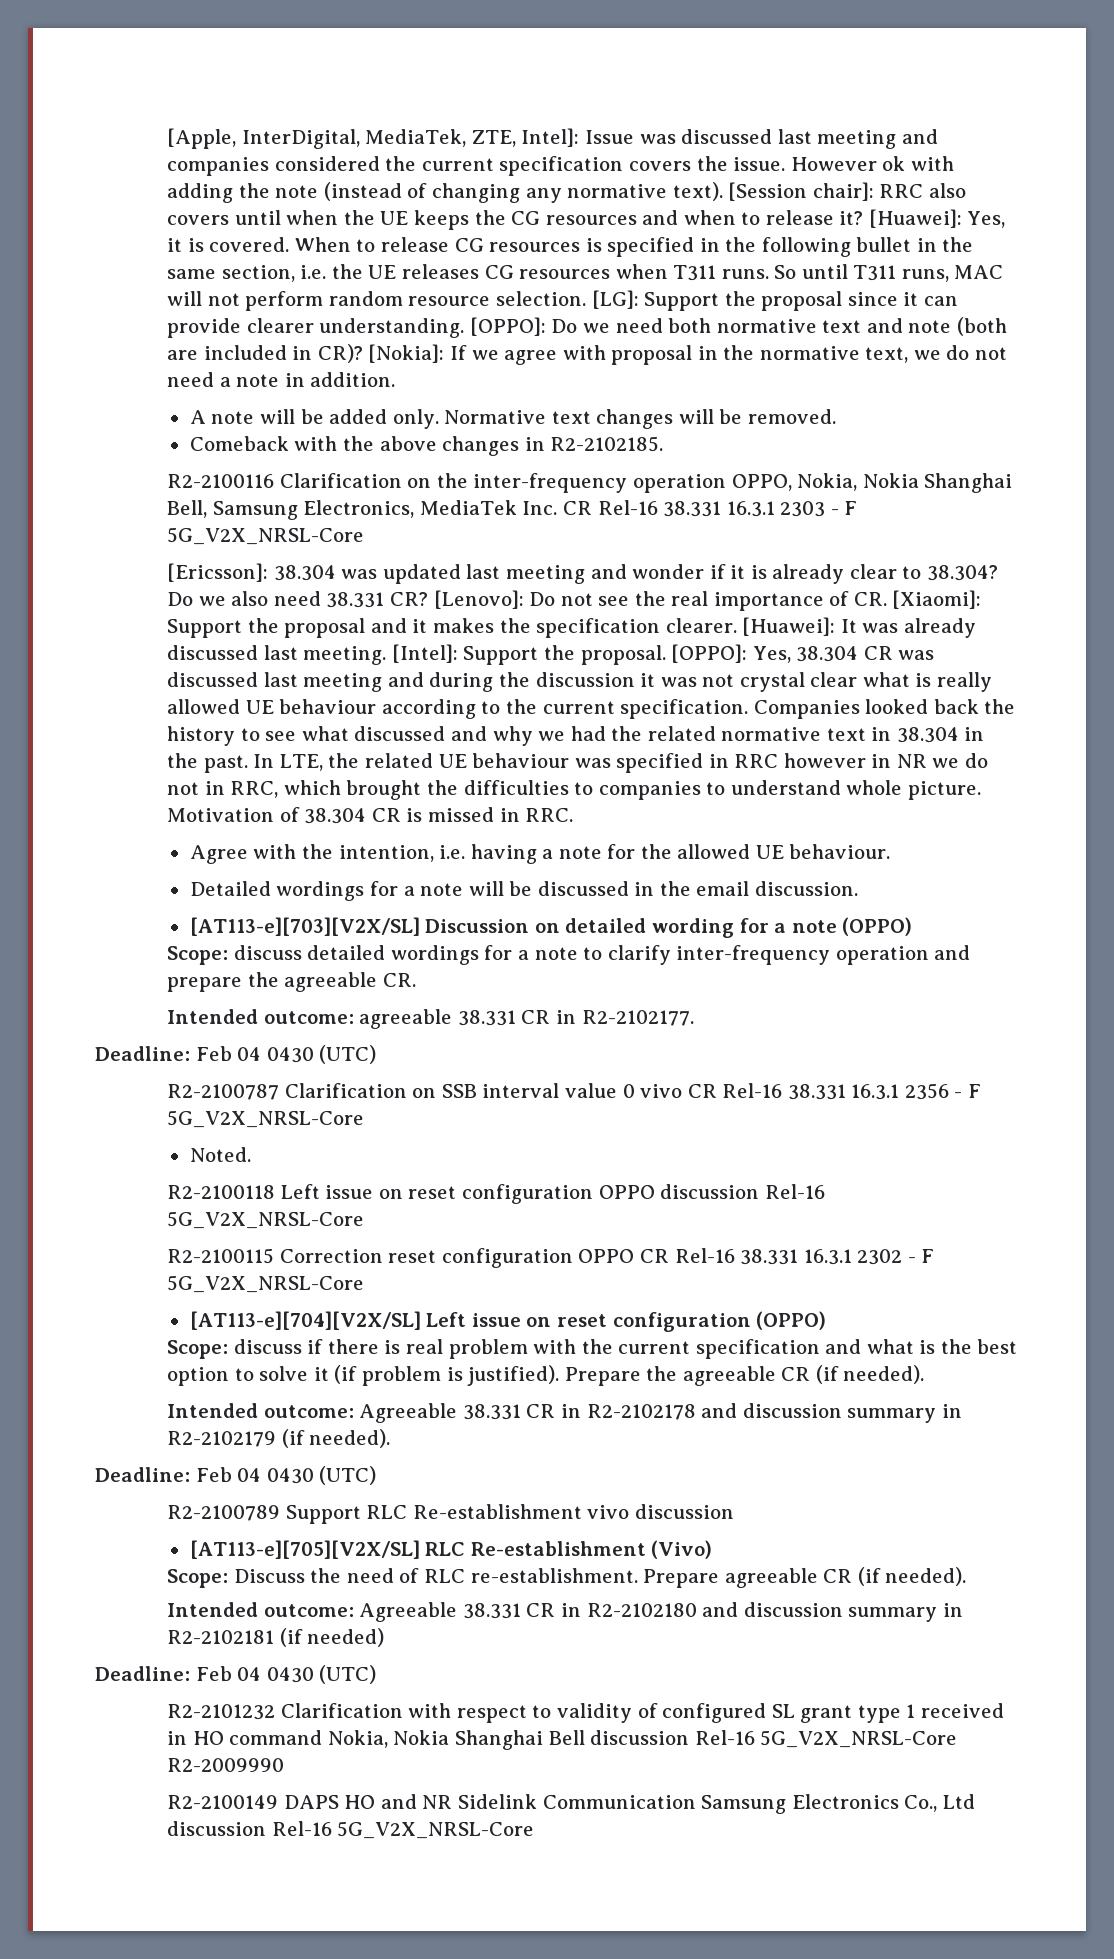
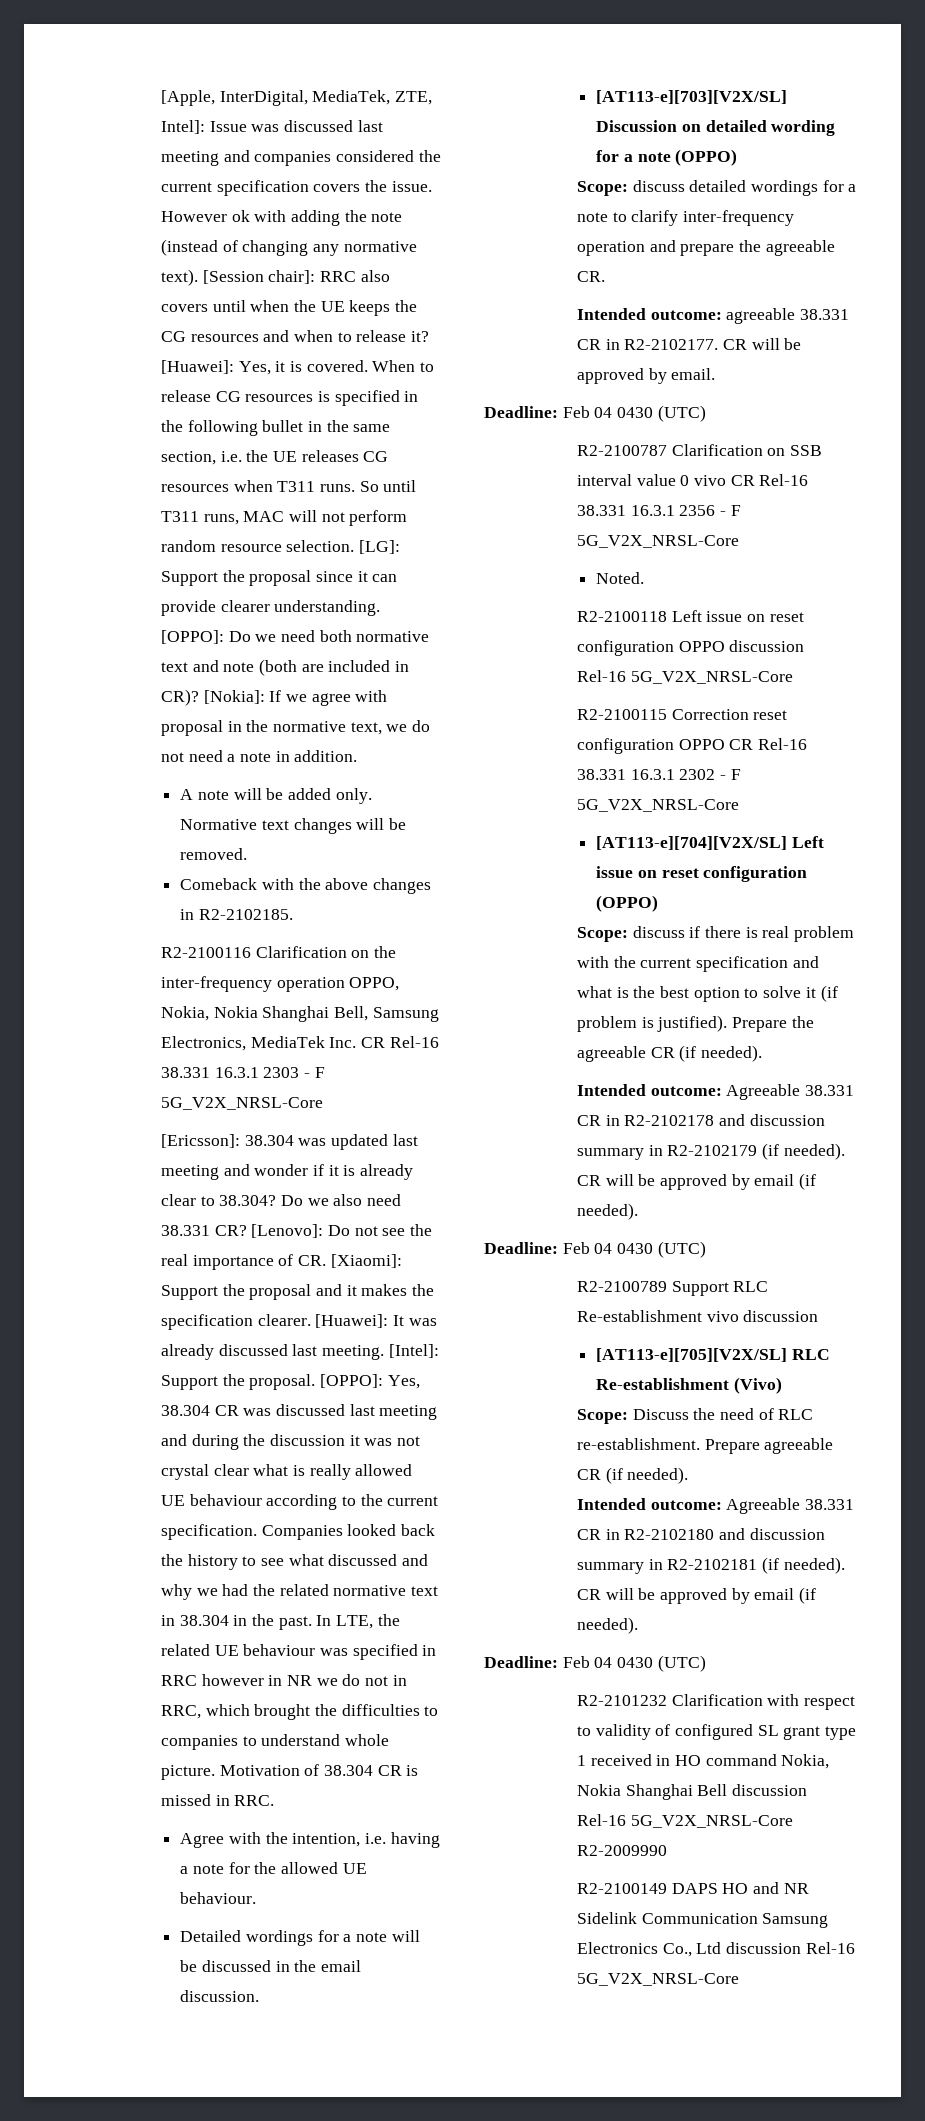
(694, 1018) none -> [723,338,802,350] [576,368,716,384] CR will be approved by email.
(391, 1438) none -> [576,1173,817,1190] [576,1203,638,1220] CR will be approved by email (if needed).
[307,1628,385,1647] needed) -> [783,1557,845,1574] [576,1587,817,1604] [576,1617,638,1634] needed). CR will be approved by email (if needed).

